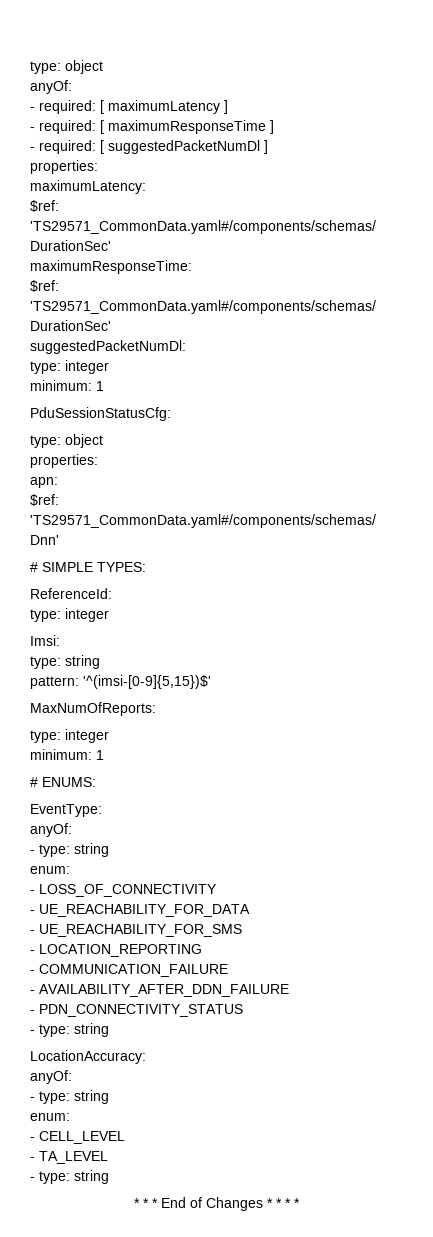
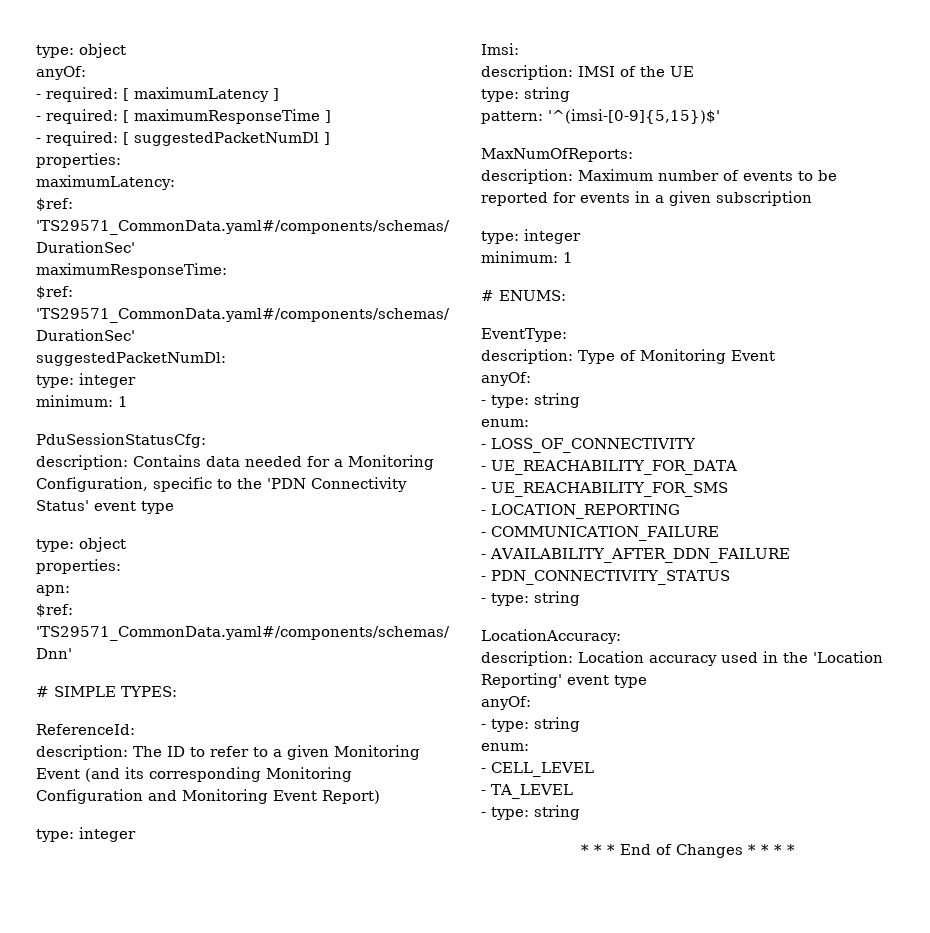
(171, 414) none -> [36,455,434,470] [36,477,407,492] [36,500,174,514] // description: Contains data needed for a Monitoring Configuration, specific to the 'PDN Connectivity Status' event type
[30,608,109,622] [30,635,60,646] type: integer // Imsi: -> [36,745,420,760] [36,767,352,782] [36,789,380,804] [36,827,136,842] [481,43,519,55] [481,65,694,80] description: The ID to refer to a given Monitoring Event (and its corresponding Monitoring Configuration and Monitoring Event Report) // type: integer // Imsi: // description: IMSI of the UE
(156, 709) none -> [481,169,837,184] [481,191,812,206] // description: Maximum number of events to be reported for events in a given subscription
(102, 810) none -> [481,349,775,364] // description: Type of Monitoring Event
(146, 1057) none -> [481,651,883,666] [481,673,647,688] // description: Location accuracy used in the 'Location Reporting' event type

